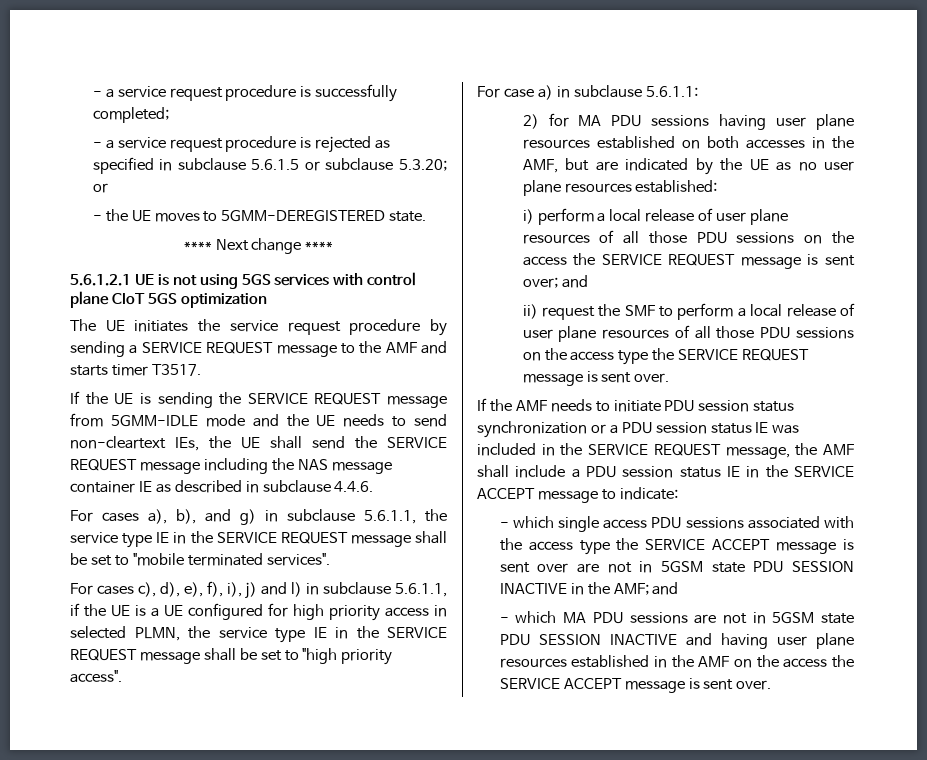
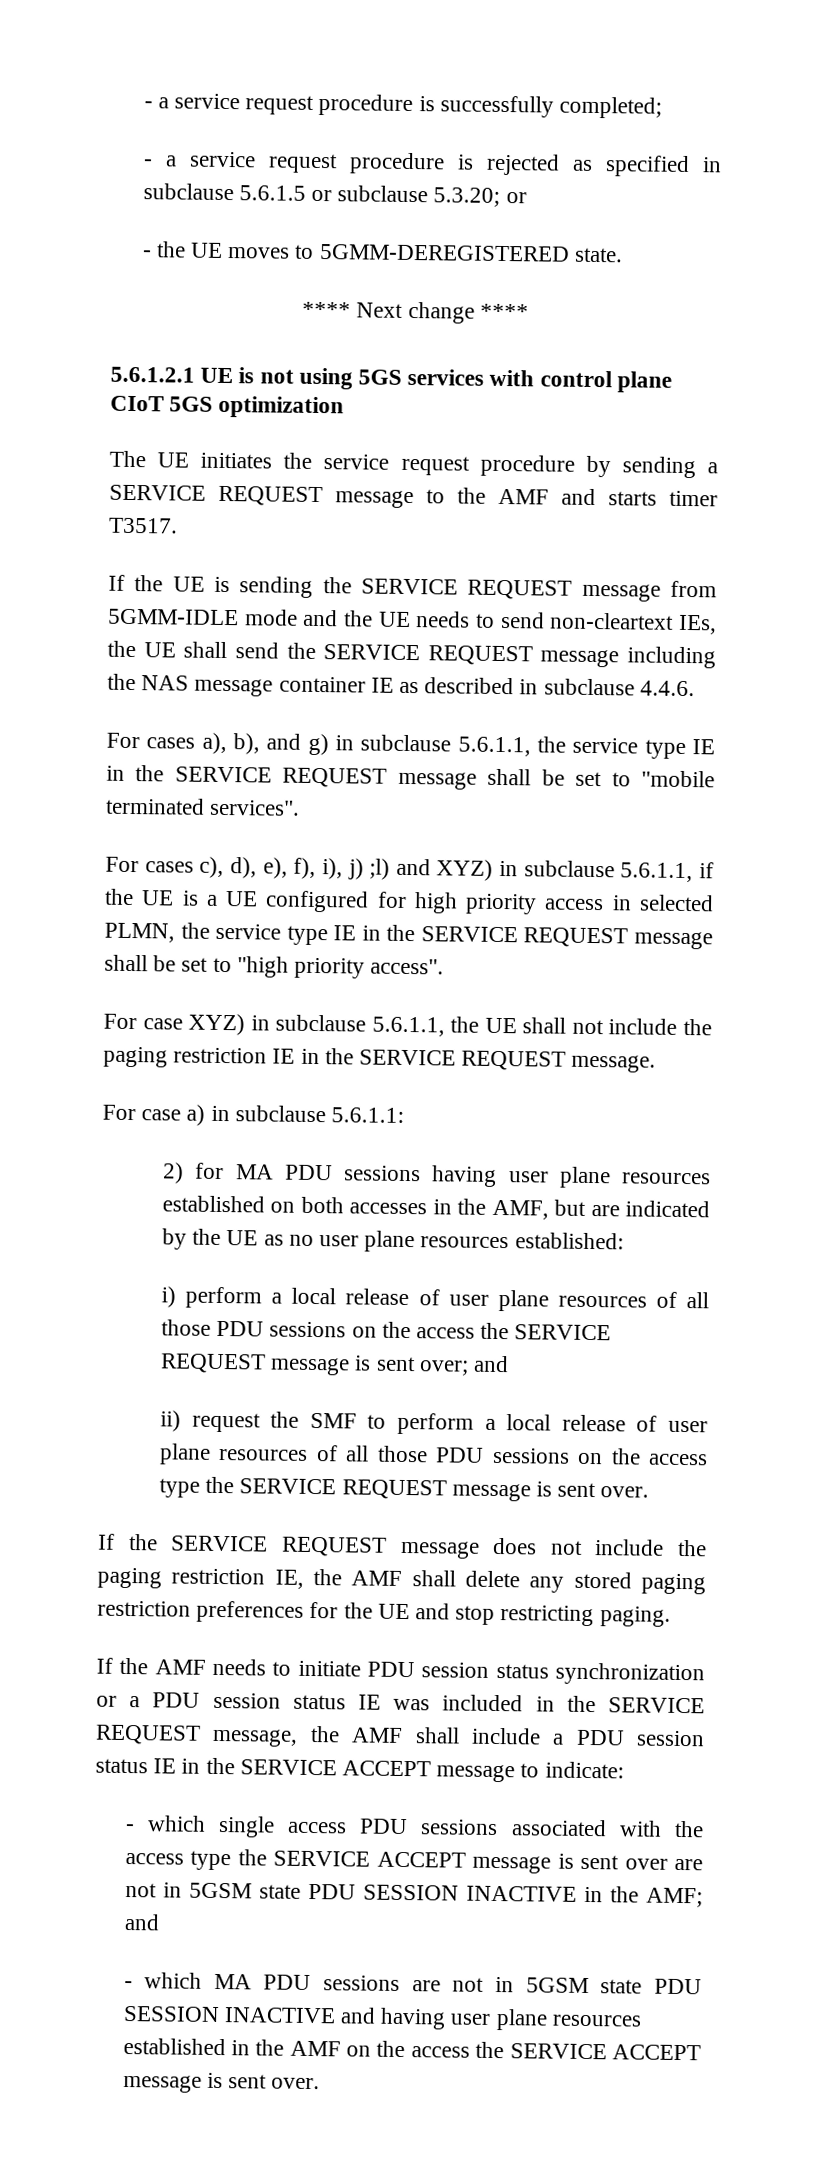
[261,582,303,597] and l) -> [369,858,494,881] ;l) and XYZ)
(122, 676) none -> [103,1013,712,1037] [103,1046,657,1073] // For case XYZ) in subclause 5.6.1.1, the UE shall not include the paging restriction IE in the SERVICE REQUEST message.
(670, 378) none -> [98,1533,707,1559] [97,1567,706,1595] [97,1600,671,1627] // If the SERVICE REQUEST message does not include the paging restriction IE, the AMF shall delete any stored paging restriction preferences for the UE and stop restricting paging.

